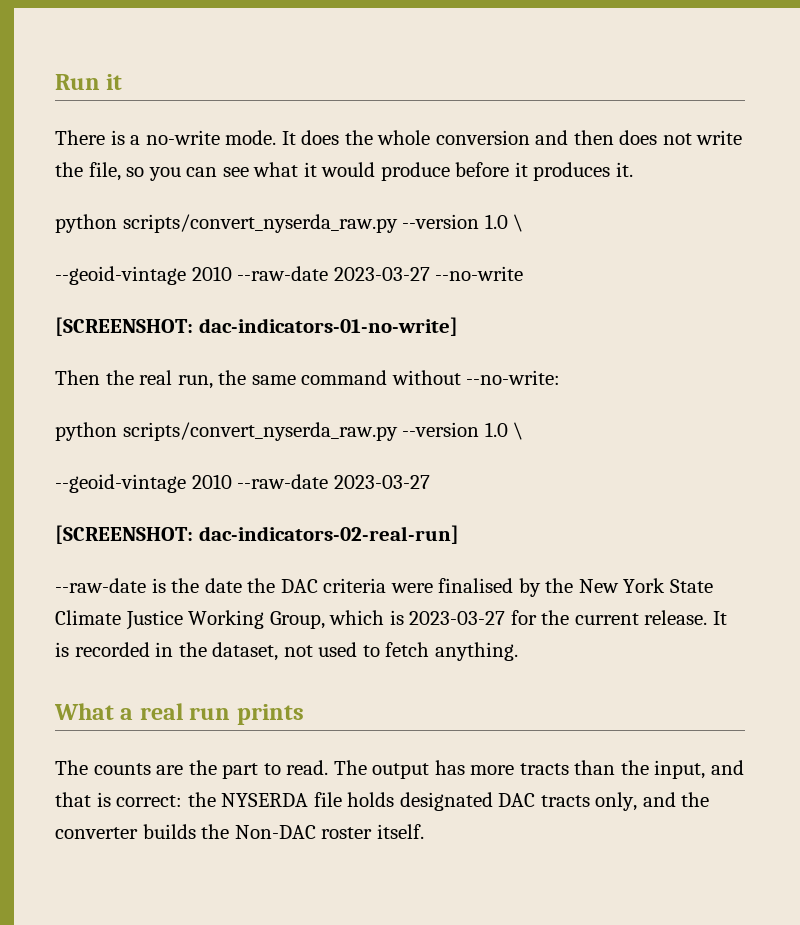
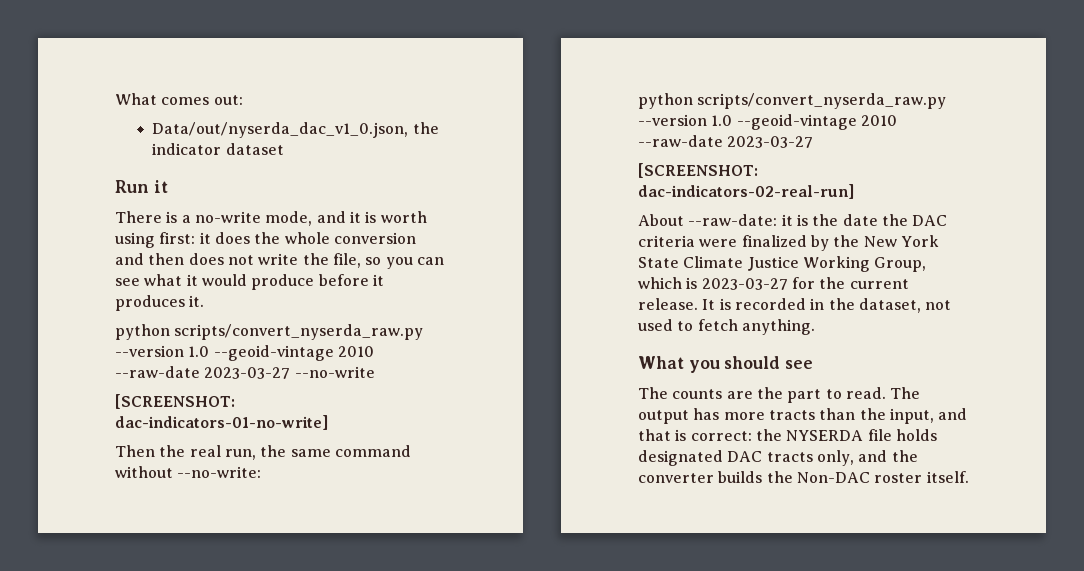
(55, 82) none -> [115,93,243,105] [152,122,439,138] [152,143,284,155] What comes out: // Data/out/nyserda_dac_v1_0.json, the indicator dataset //
[225,130,296,145] mode. It -> [265,211,427,226] [115,232,211,248] mode, and it is worth using first: it
[513,214,524,232] \ // -> (210, 351) none
[513,422,524,440] \ // -> (733, 120) none
[55,578,146,593] --raw-date -> [638,214,793,226] About --raw-date: it
[438,578,514,593] finalised -> [741,235,807,247] finalized
[120,703,304,725] a real run prints -> [688,356,814,373] you should see

